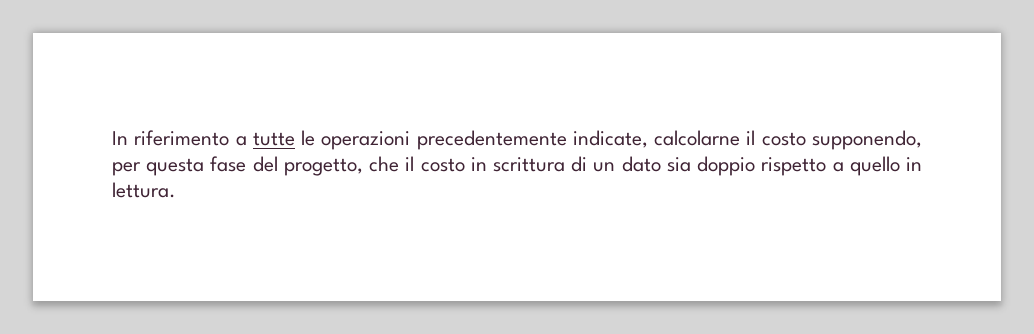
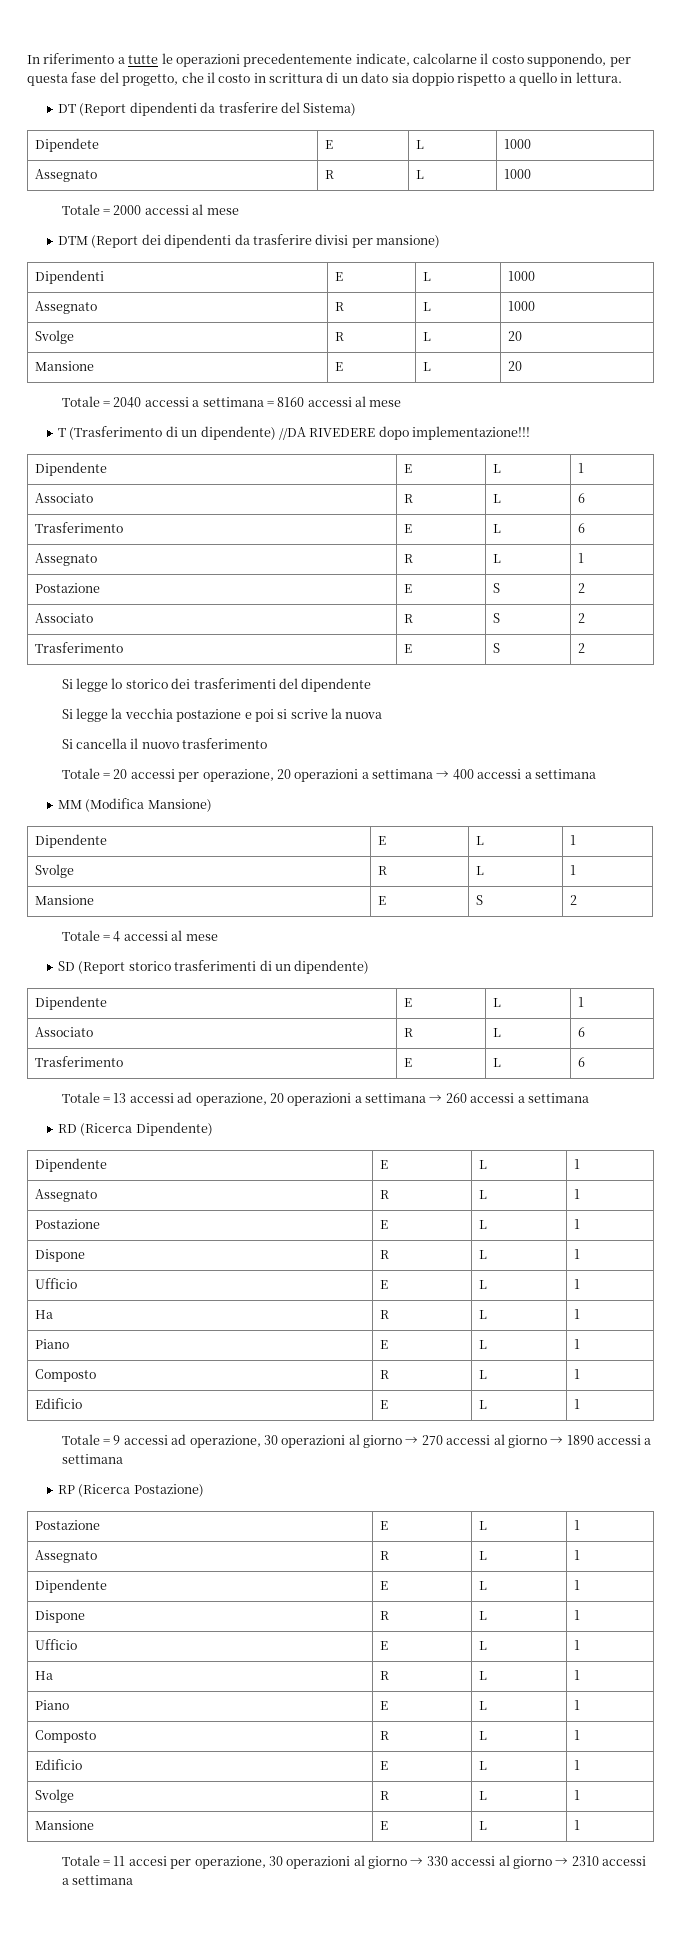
(176, 190) none -> [58,102,357,116] [34,138,99,152] [324,140,333,149] [415,140,424,149] [503,139,531,149] [34,169,97,182] [324,170,334,179] [415,170,424,179] [503,169,531,179] [61,204,239,215] [58,234,441,248] [34,270,104,284] [334,272,343,281] [422,272,431,281] [507,271,535,281] [34,301,97,314] [334,302,344,311] [422,302,431,311] [507,301,535,311] [34,330,74,344] [334,332,344,341] [422,332,431,341] [507,331,522,341] [34,361,94,371] [334,362,343,371] [422,362,431,371] [507,361,522,371] [61,396,402,408] [58,426,531,440] [34,462,107,476] [403,464,412,473] [492,464,501,473] [577,463,584,473] [34,493,93,503] [403,494,413,503] [492,494,501,503] [577,493,585,503] [34,522,123,533] [403,524,412,533] [492,524,501,533] [577,523,585,533] [34,553,97,566] [403,554,413,563] [492,554,501,563] [577,553,584,563] [34,583,100,593] [403,584,412,593] [492,583,500,593] [577,583,585,593] [34,613,93,623] [403,614,413,623] [492,613,500,623] [577,613,585,623] [34,642,123,653] [403,644,412,653] [492,643,500,653] [577,643,585,653] [61,678,372,692] [61,708,383,722] [61,738,268,749] [61,768,596,782] [58,798,212,812] [34,834,107,848] [377,836,386,845] [475,836,484,845] [569,835,576,845] [34,864,74,878] [377,866,387,875] [475,866,484,875] [569,865,576,875] [34,895,94,905] [377,896,386,905] [475,895,483,905] [569,895,577,905] [61,930,218,942] [58,960,370,974] [34,996,107,1010] [403,998,412,1007] [492,998,501,1007] [577,997,584,1007] [34,1027,93,1037] [403,1028,413,1037] [492,1028,501,1037] [577,1027,585,1037] [34,1056,123,1067] [403,1058,412,1067] [492,1058,501,1067] [577,1057,585,1067] [61,1092,589,1106] [58,1122,213,1136] [34,1158,107,1172] [379,1160,388,1169] [478,1160,487,1169] [573,1159,580,1169] [34,1189,97,1202] [379,1190,389,1199] [478,1190,487,1199] [573,1189,580,1199] [34,1219,100,1229] [379,1220,388,1229] [478,1220,487,1229] [573,1219,580,1229] [34,1249,85,1262] [379,1250,389,1259] [478,1250,487,1259] [573,1249,580,1259] [34,1278,77,1289] [379,1280,388,1289] [478,1280,487,1289] [573,1279,580,1289] [34,1310,53,1319] [379,1310,389,1319] [478,1310,487,1319] [573,1309,580,1319] [34,1339,69,1349] [379,1340,388,1349] [478,1340,487,1349] [573,1339,580,1349] [34,1369,96,1382] [379,1370,389,1379] [478,1370,487,1379] [573,1369,580,1379] [34,1398,82,1409] [379,1400,388,1409] [478,1400,487,1409] [573,1399,580,1409] [61,1434,652,1448] [61,1454,123,1464] [58,1484,204,1497] [34,1520,100,1530] [379,1521,388,1530] [478,1521,487,1530] [573,1520,580,1530] [34,1550,97,1563] [379,1551,389,1560] [478,1551,487,1560] [573,1550,580,1560] [34,1579,107,1593] [379,1581,388,1590] [478,1581,487,1590] [573,1580,580,1590] [34,1610,85,1623] [379,1611,389,1620] [478,1611,487,1620] [573,1610,580,1620] [34,1639,77,1650] [379,1641,388,1650] [478,1641,487,1650] [573,1640,580,1650] [34,1671,53,1680] [379,1671,389,1680] [478,1671,487,1680] [573,1670,580,1680] [34,1700,69,1710] [379,1701,388,1710] [478,1701,487,1710] [573,1700,580,1710] [34,1730,96,1743] [379,1731,389,1740] [478,1731,487,1740] [573,1730,580,1740] [34,1759,82,1770] [379,1761,388,1770] [478,1761,487,1770] [573,1760,580,1770] [34,1789,74,1803] [379,1791,389,1800] [478,1791,487,1800] [573,1790,580,1800] [34,1820,94,1830] [379,1821,388,1830] [478,1821,487,1830] [573,1820,580,1830] [61,1855,646,1869] [61,1875,133,1885] // DT (Report dipendenti da trasferire del Sistema) // Dipendete | E | L | 1000 // Assegnato | R | L | 1000 // Totale = 2000 accessi al mese // DTM (Report dei dipendenti da trasferire divisi per mansione) // Dipendenti | E | L | 1000 // Assegnato | R | L | 1000 // Svolge | R | L | 20 // Mansione | E | L | 20 // Totale = 2040 accessi a settimana = 8160 accessi al mese // T (Trasferimento di un dipendente) //DA RIVEDERE dopo implementazione!!! // Dipendente | E | L | 1 // Associato | R | L | 6 // Trasferimento | E | L | 6 // Assegnato | R | L | 1 // Postazione | E | S | 2 // Associato | R | S | 2 // Trasferimento | E | S | 2 // Si legge lo storico dei trasferimenti del dipendente // Si legge la vecchia postazione e poi si scrive la nuova // Si cancella il nuovo trasferimento // Totale = 20 accessi per operazione, 20 operazioni a settimana → 400 accessi a settimana // MM (Modifica Mansione) // Dipendente | E | L | 1 // Svolge | R | L | 1 // Mansione | E | S | 2 // Totale = 4 accessi al mese // SD (Report storico trasferimenti di un dipendente) // Dipendente | E | L | 1 // Associato | R | L | 6 // Trasferimento | E | L | 6 // Totale = 13 accessi ad operazione, 20 operazioni a settimana → 260 accessi a settimana // RD (Ricerca Dipendente) // Dipendente | E | L | 1 // Assegnato | R | L | 1 // Postazione | E | L | 1 // Dispone | R | L | 1 // Ufficio | E | L | 1 // Ha | R | L | 1 // Piano | E | L | 1 // Composto | R | L | 1 // Edificio | E | L | 1 // Totale = 9 accessi ad operazione, 30 operazioni al giorno → 270 accessi al giorno → 1890 accessi a settimana // RP (Ricerca Postazione) // Postazione | E | L | 1 // Assegnato | R | L | 1 // Dipendente | E | L | 1 // Dispone | R | L | 1 // Ufficio | E | L | 1 // Ha | R | L | 1 // Piano | E | L | 1 // Composto | R | L | 1 // Edificio | E | L | 1 // Svolge | R | L | 1 // Mansione | E | L | 1 // Totale = 11 accesi per operazione, 30 operazioni al giorno → 330 accessi al giorno → 2310 accessi a settimana

